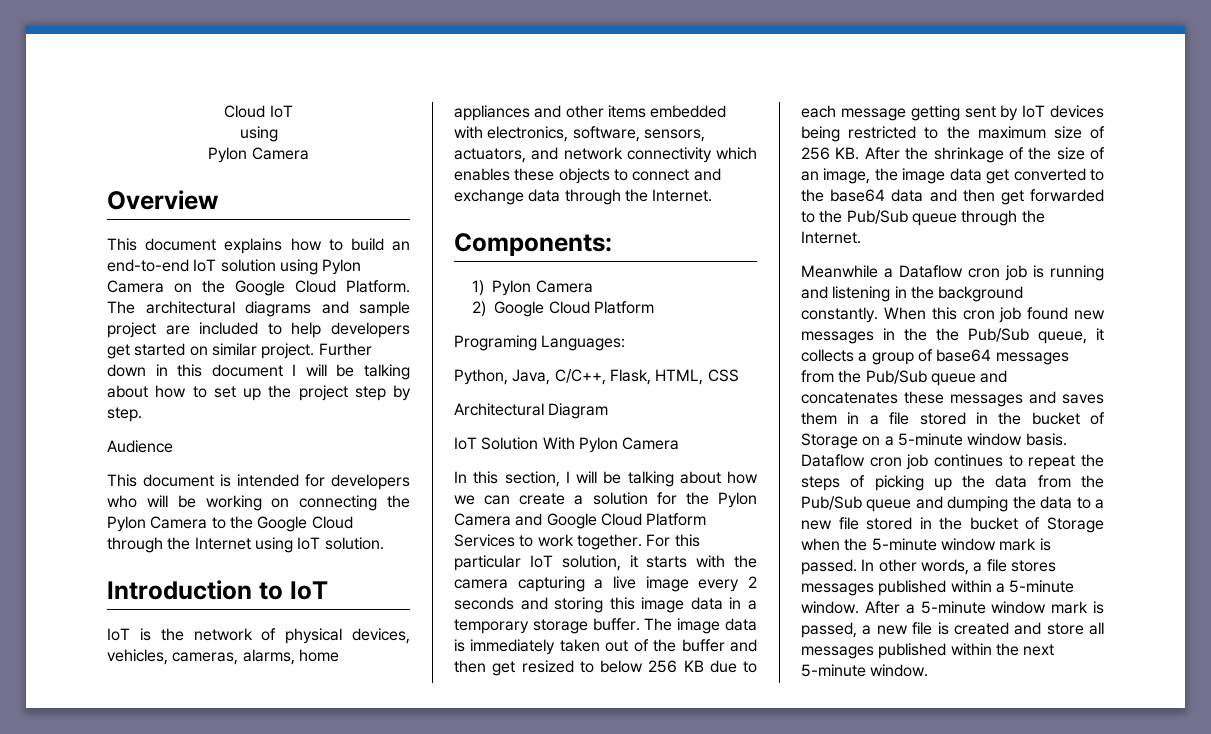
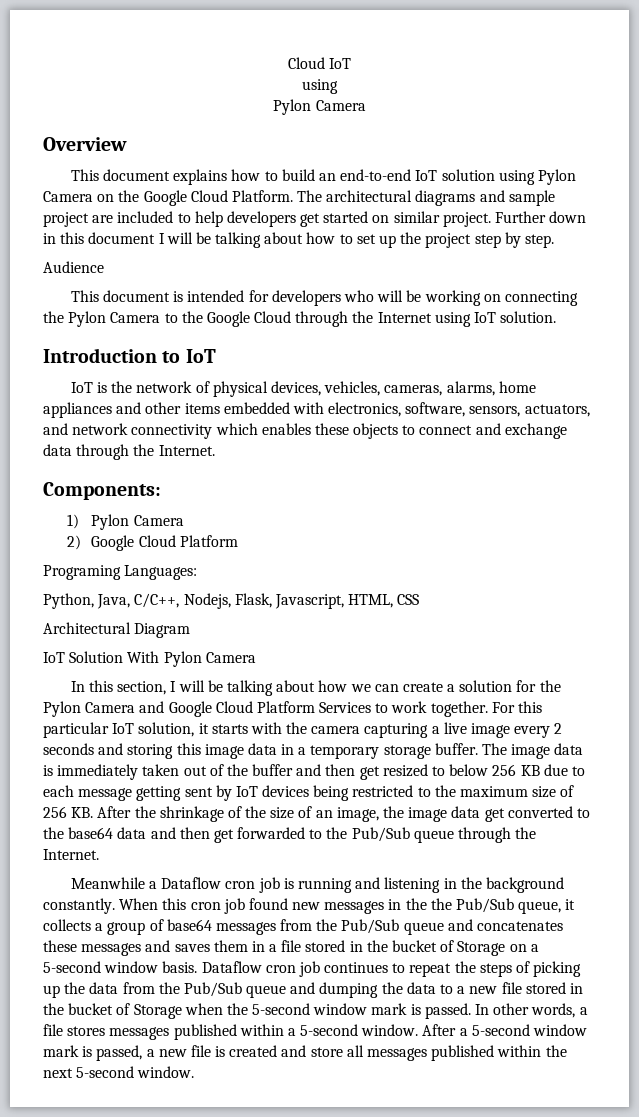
[609,369,651,385] Flask, -> [183,593,344,609] Nodejs, Flask, Javascript,
[897,433,963,446] 5-minute -> [43,961,101,973] 5-second
[871,538,937,551] 5-minute -> [252,1003,311,1015] 5-second
[1009,580,1075,593] 5-minute -> [300,1024,359,1036] 5-second
[920,601,986,614] 5-minute -> [471,1024,530,1036] 5-second
[801,664,866,677] 5-minute -> [76,1066,135,1078] 5-second

